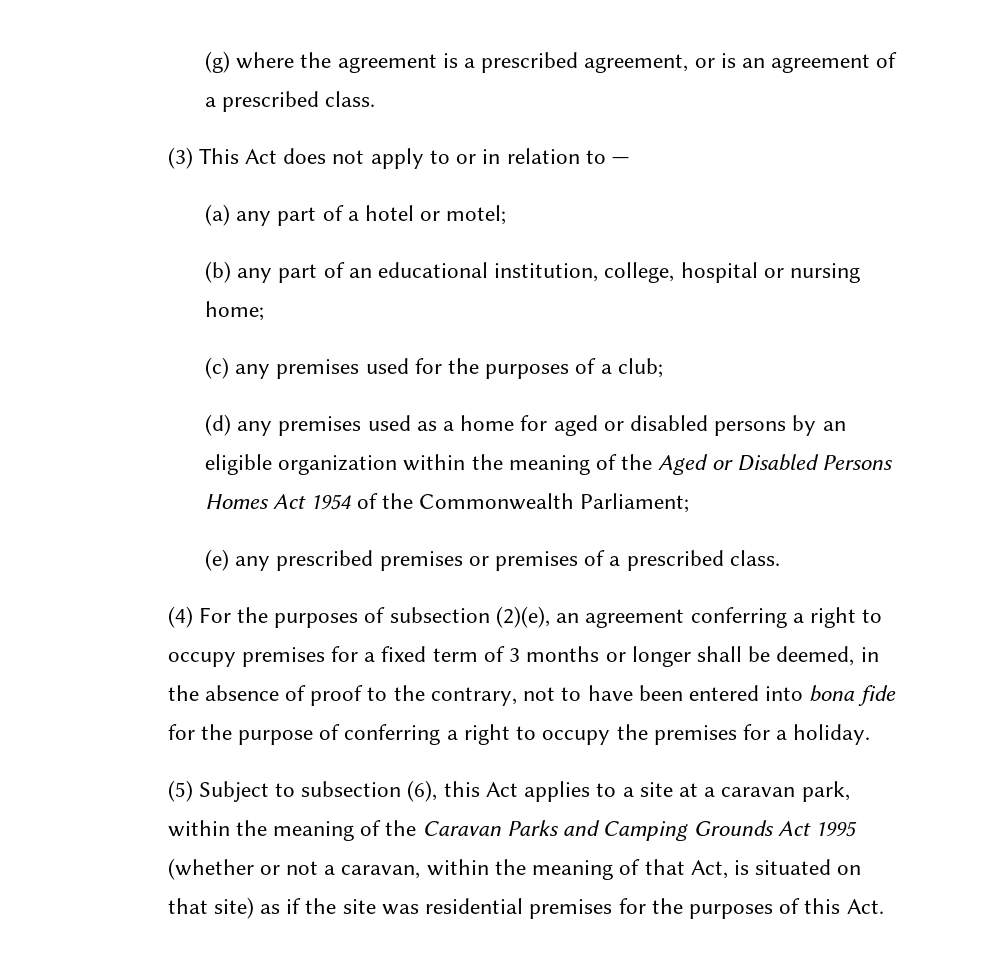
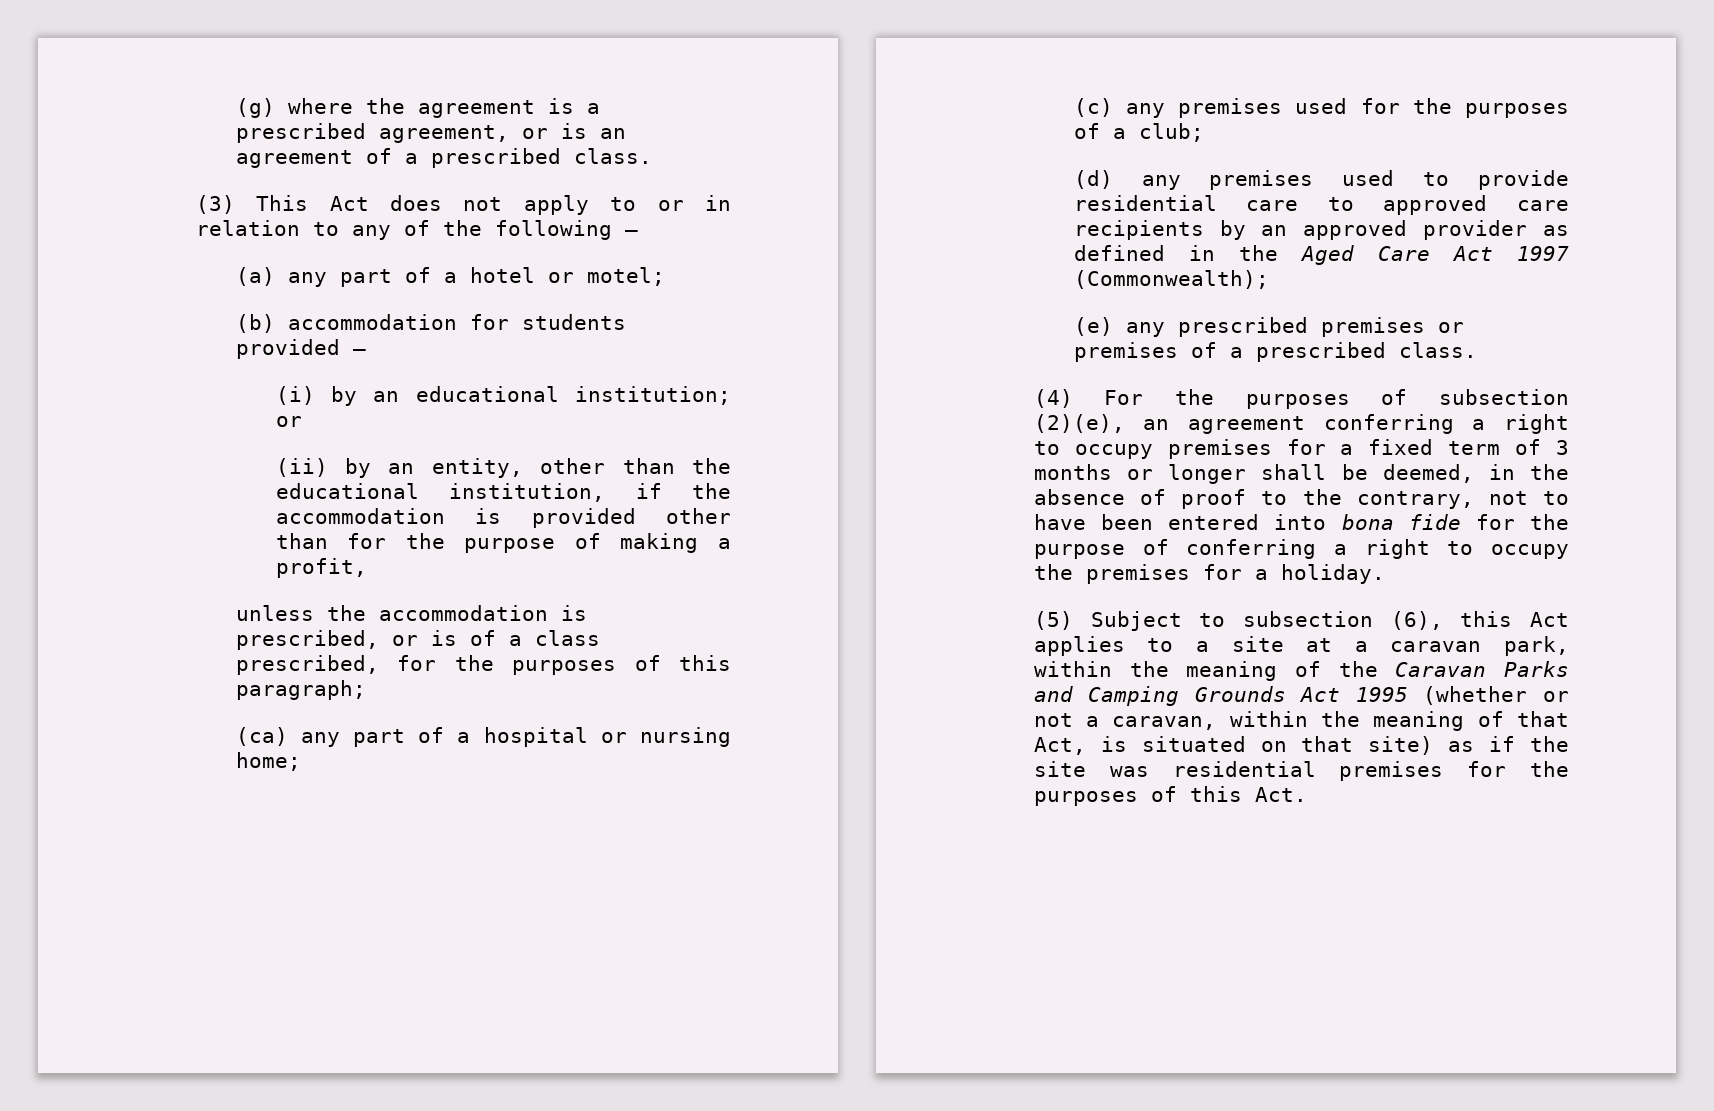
(606, 157) none -> [351,220,612,240] any of the following
[237,262,675,283] any part of an educational institution, college, -> [287,314,626,330] [235,339,366,359] [275,386,731,406] [275,416,302,427] [275,458,732,478] [275,483,731,502] [275,508,731,528] [275,533,731,553] [275,558,367,578] [235,605,587,621] [235,630,600,650] [235,655,731,675] [235,680,366,700] [235,727,471,747] accommodation for students provided — // (i) by an educational institution; or // (ii) by an entity, other than the educational institution, if the accommodation is provided other than for the purpose of making a profit, // unless the accommodation is prescribed, or is of a class prescribed, for the purposes of this paragraph; // (ca) any part of a
[416,415,846,436] [204,454,894,475] [204,493,690,513] as a home for aged or disabled persons by an eligible organization within the meaning of the Aged or Disabled Persons Homes Act 1954 of the Commonwealth Parliament; -> [1423,170,1569,190] [1073,195,1569,215] [1073,220,1569,240] [1073,245,1569,265] [1073,270,1269,289] to provide residential care to approved care recipients by an approved provider as defined in the Aged Care Act 1997 (Commonwealth);

